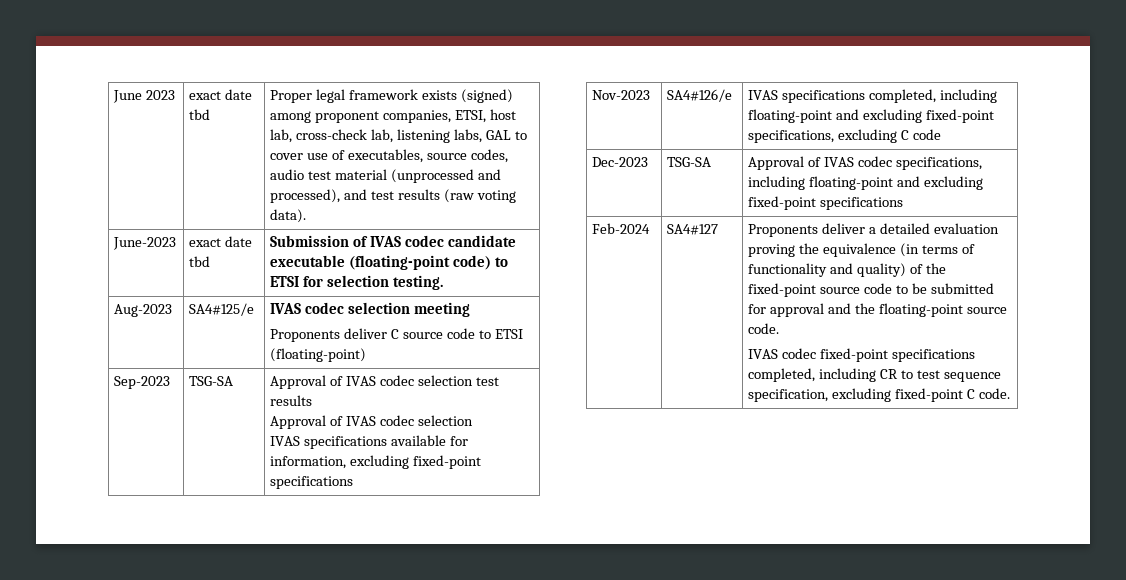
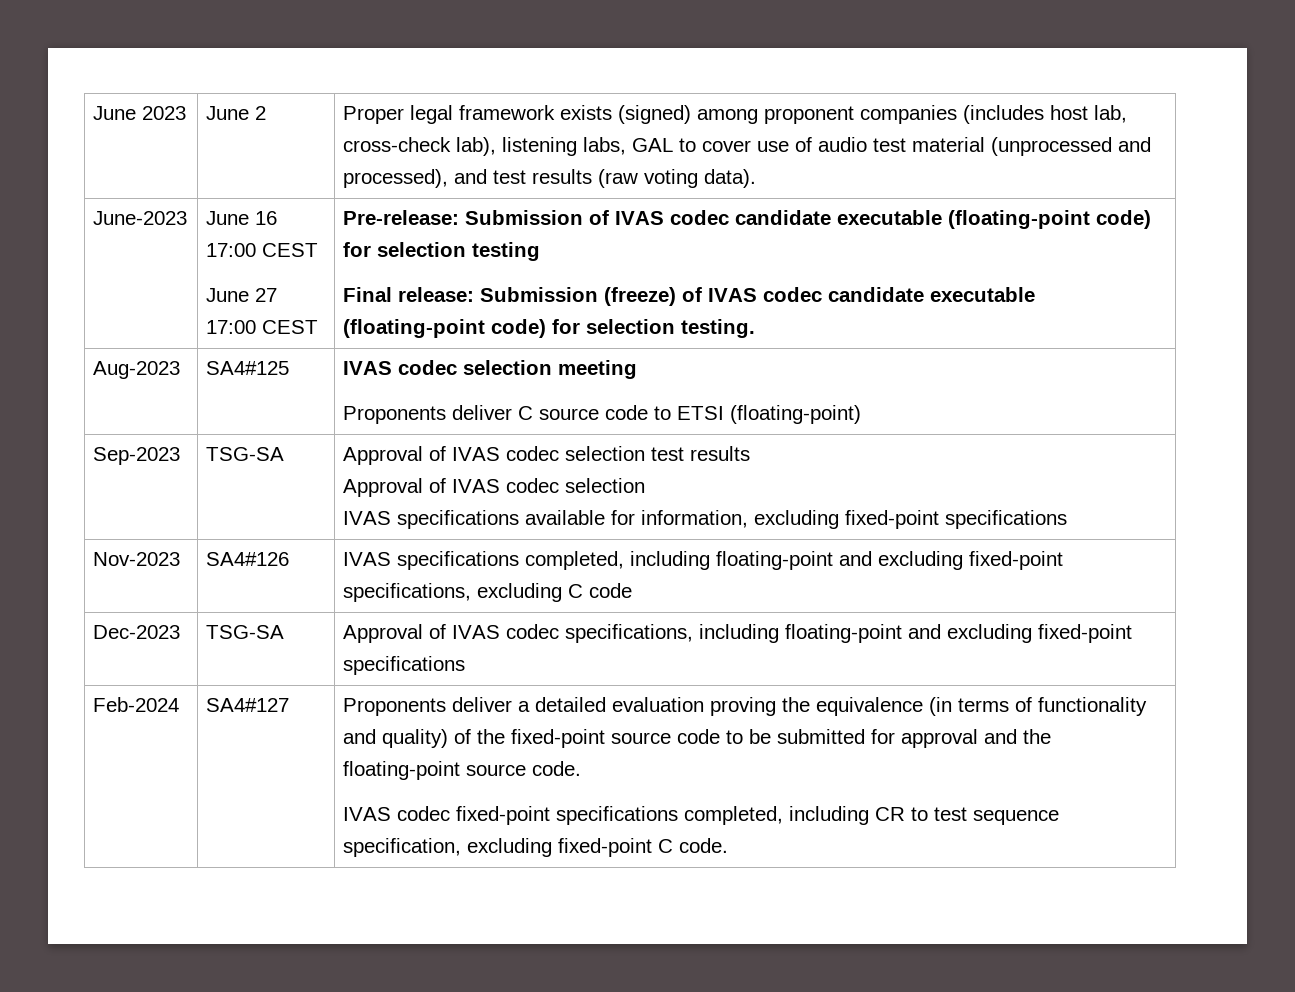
[189,89,253,100] [189,109,211,120] exact date tbd -> [206,106,267,120] June 2
[383,110,487,123] companies, ETSI, -> [860,105,1045,124] companies (includes
[371,129,394,143] lab, -> [456,137,497,156] lab),
[348,149,509,163] executables, source codes, -> (813, 144) none
[189,236,253,247] [189,256,211,267] exact date tbd | -> [206,211,278,225] [206,243,319,257] [206,288,278,302] [206,320,319,334] [343,210,460,225] June 16 17:00 CEST // June 27 17:00 CEST | Pre-release:
[495,257,509,267] [270,276,300,287] to ETSI -> [343,242,541,261] [343,287,1036,306] [343,319,547,338] for selection testing // Final release: Submission (freeze) of IVAS codec candidate executable (floating-point code)
[189,303,255,316] SA4#125/e -> [206,361,290,375] SA4#125
[667,89,733,102] SA4#126/e -> [206,552,290,566] SA4#126

